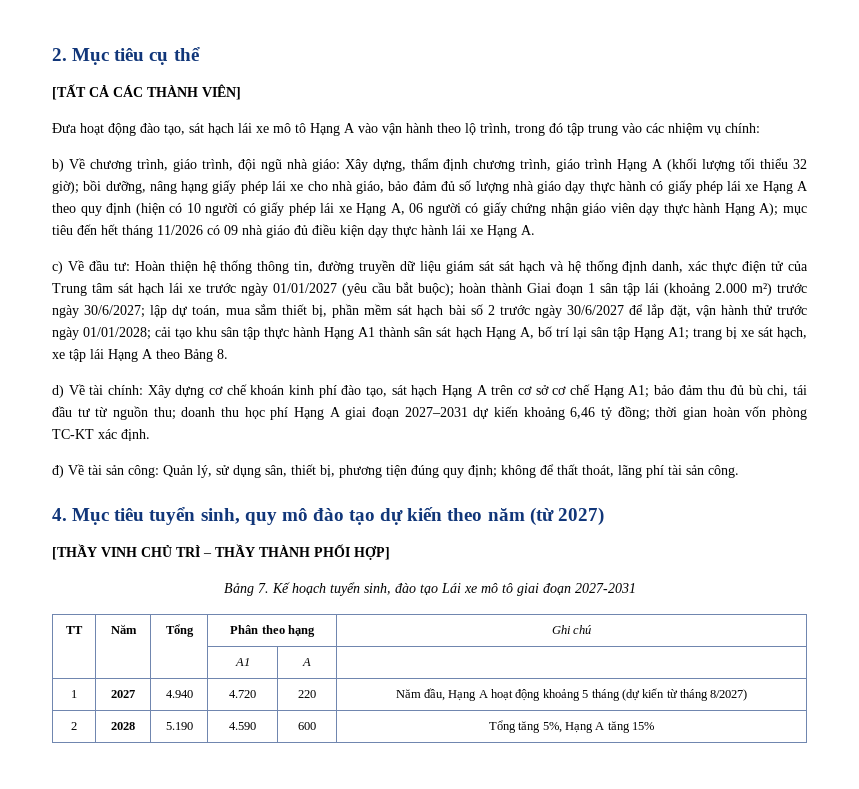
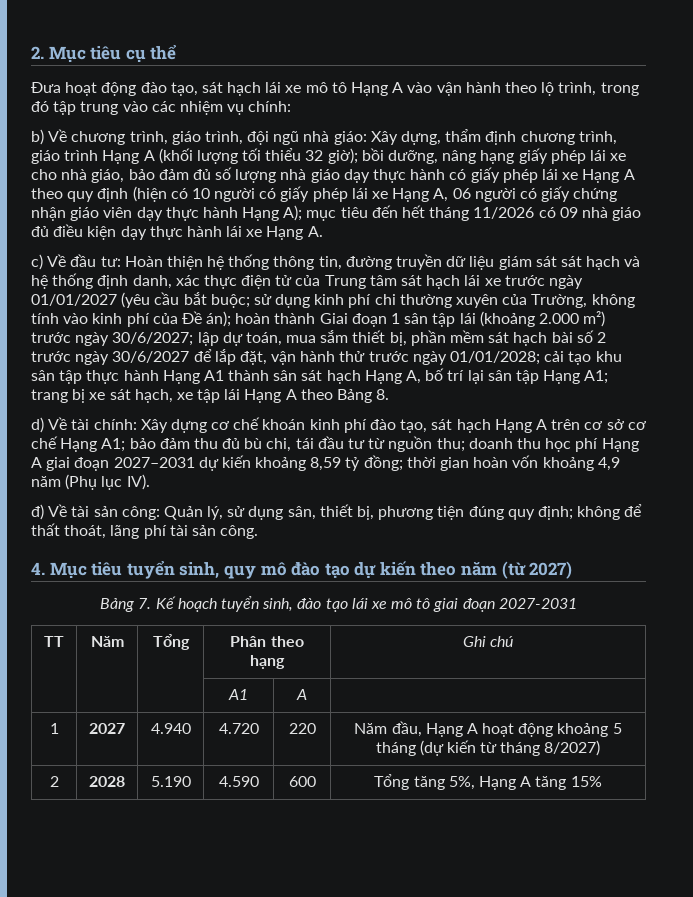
[52,84,241,100] // [TẤT CẢ CÁC THÀNH VIÊN] -> (178, 52) none
[418,283,454,296] buộc); -> [210,294,635,308] [31,311,232,327] buộc; sử dụng kinh phí chi thường xuyên của Trường, không tính vào kinh phí của Đề án);
[570,407,596,419] 6,46 -> [310,457,342,471] 8,59
[771,407,807,420] [52,429,150,441] phòng TC-KT xác định. -> [542,457,620,471] [31,474,150,490] khoảng 4,9 năm (Phụ lục IV).
[52,544,390,560] // [THẦY VINH CHỦ TRÌ – THẦY THÀNH PHỐI HỢP] -> (573, 570) none
[440,583,461,593] Lái -> [351,598,368,609] lái

